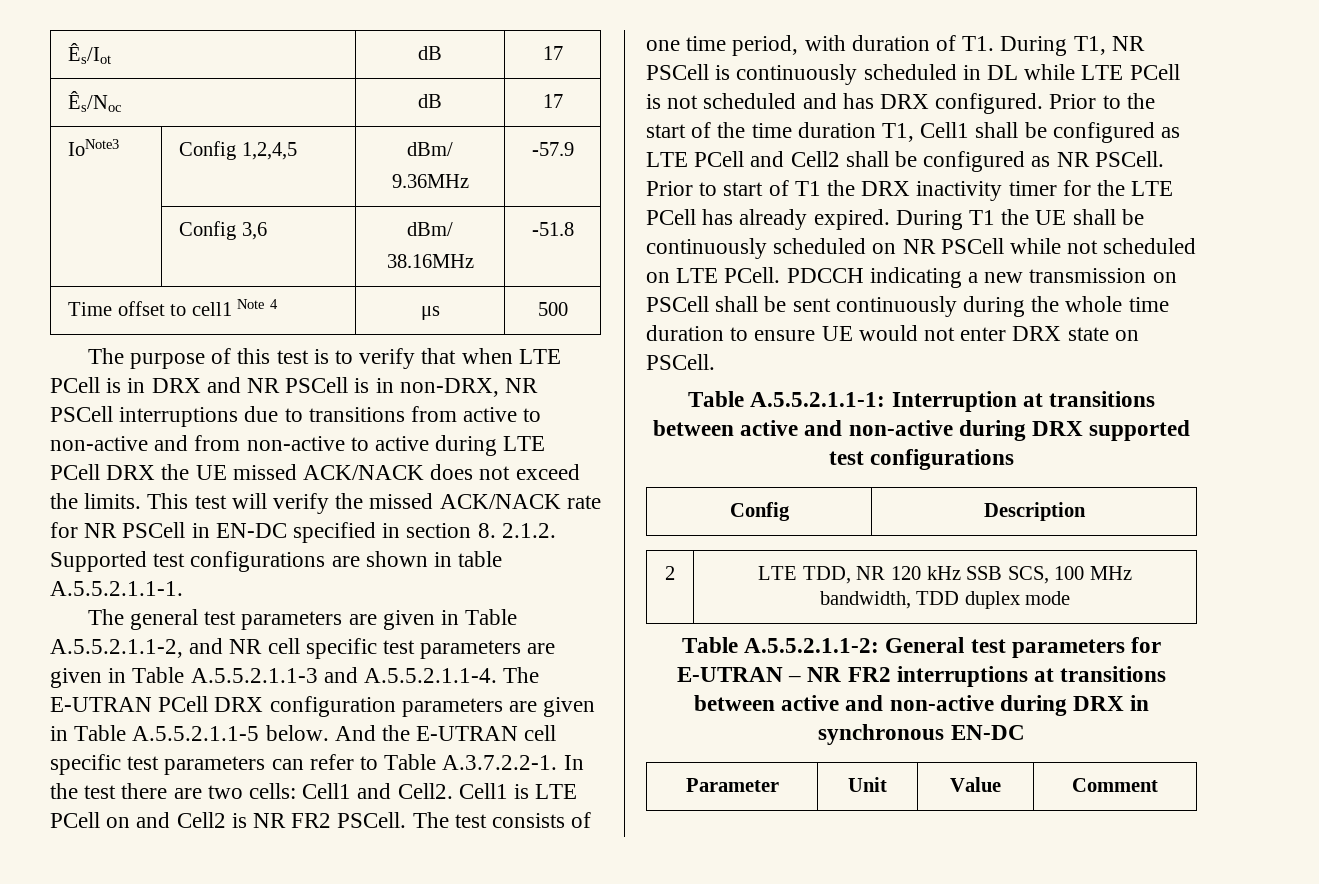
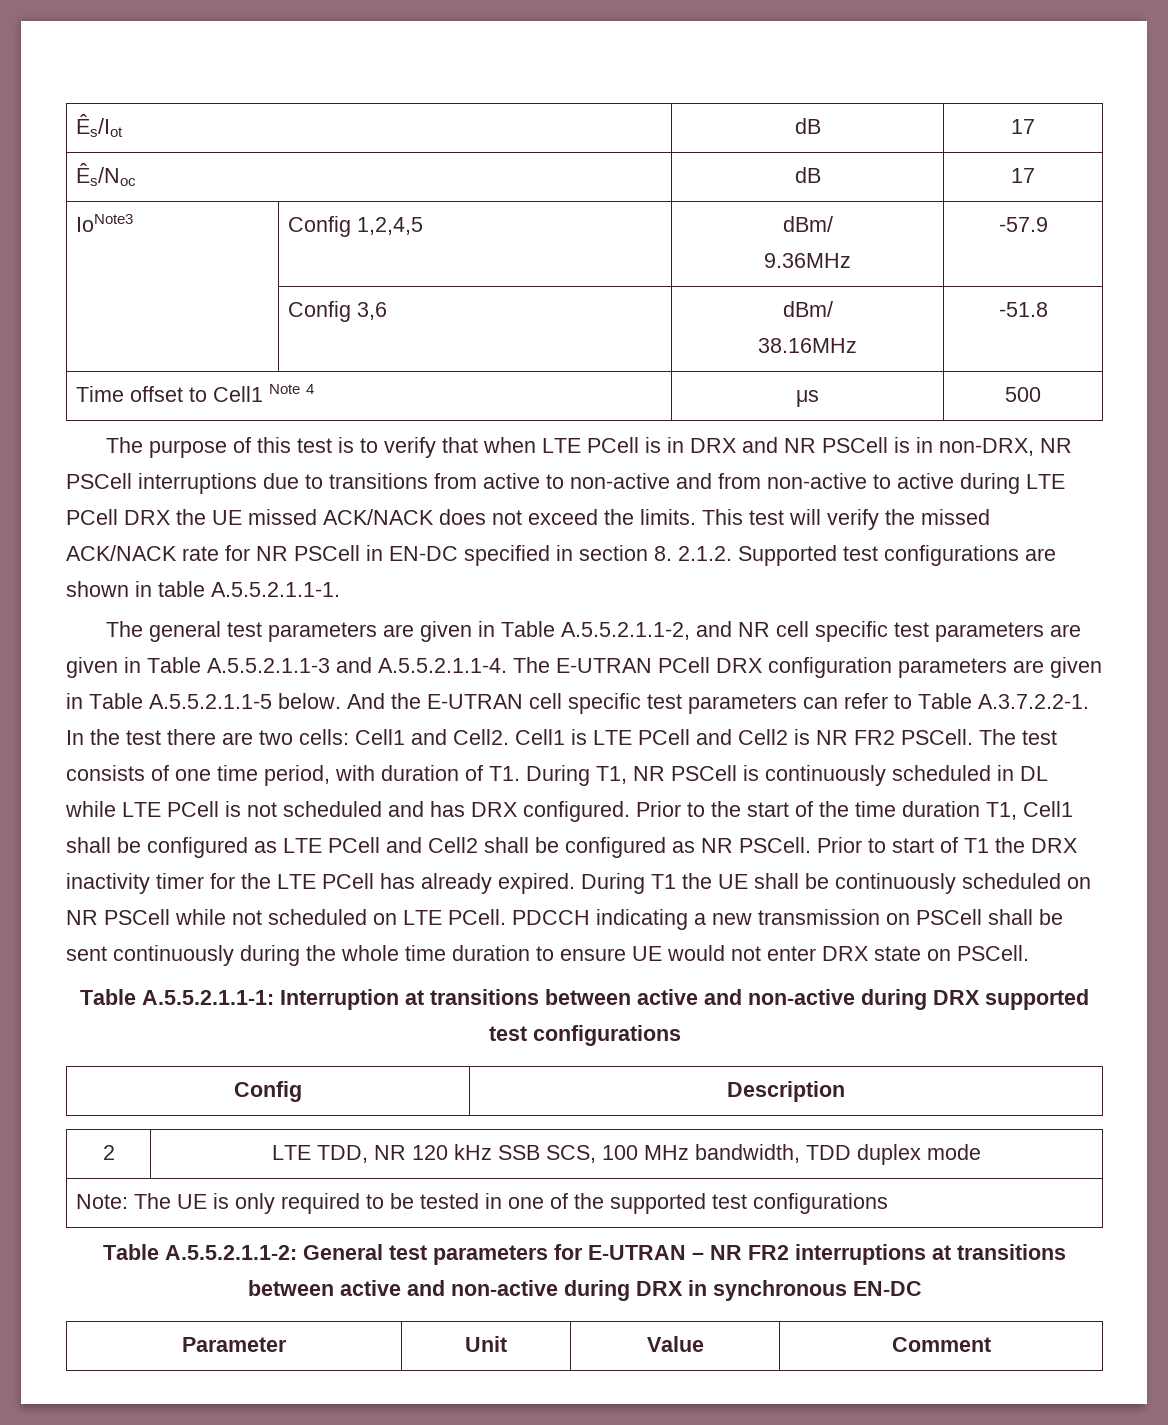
[191,302,232,316] cell1 -> [212,386,263,402] Cell1
[106,817,131,828] on -> (690, 737) none
(1071, 598) none -> [75,1193,888,1214] // Note: The UE is only required to be tested in one of the supported test configurations

